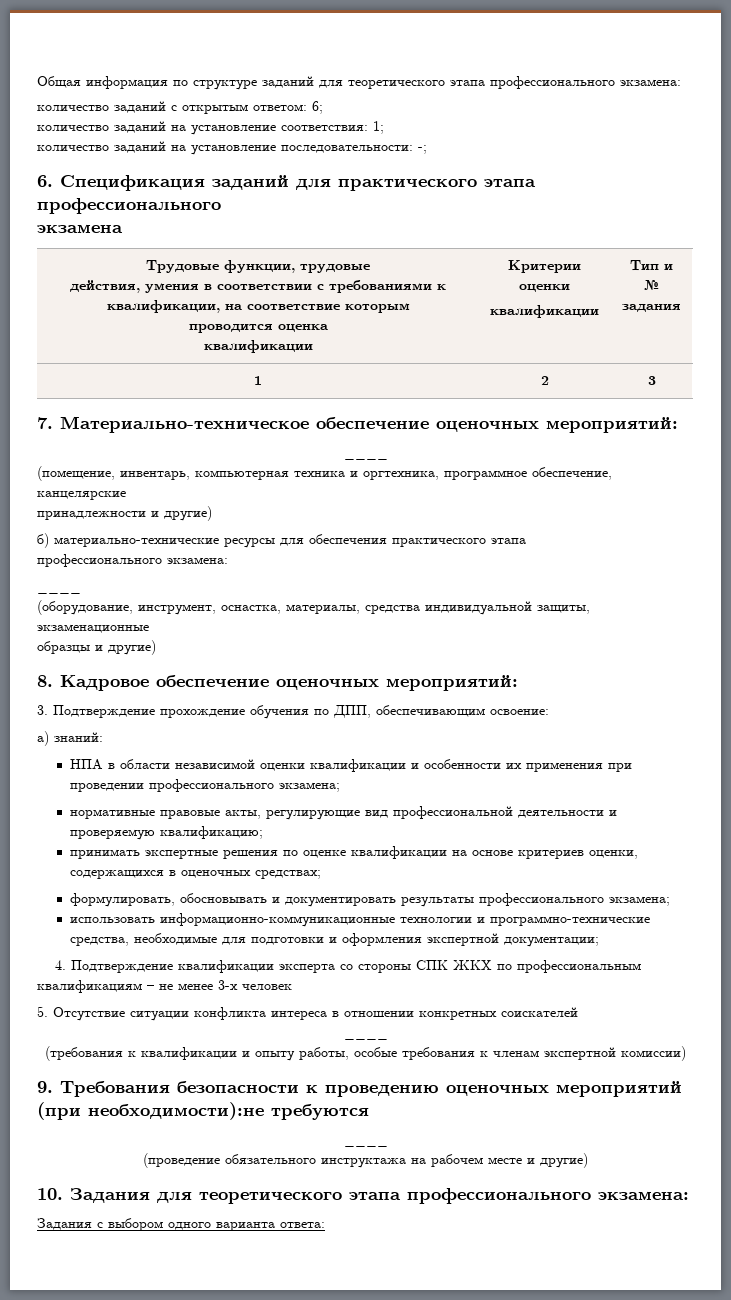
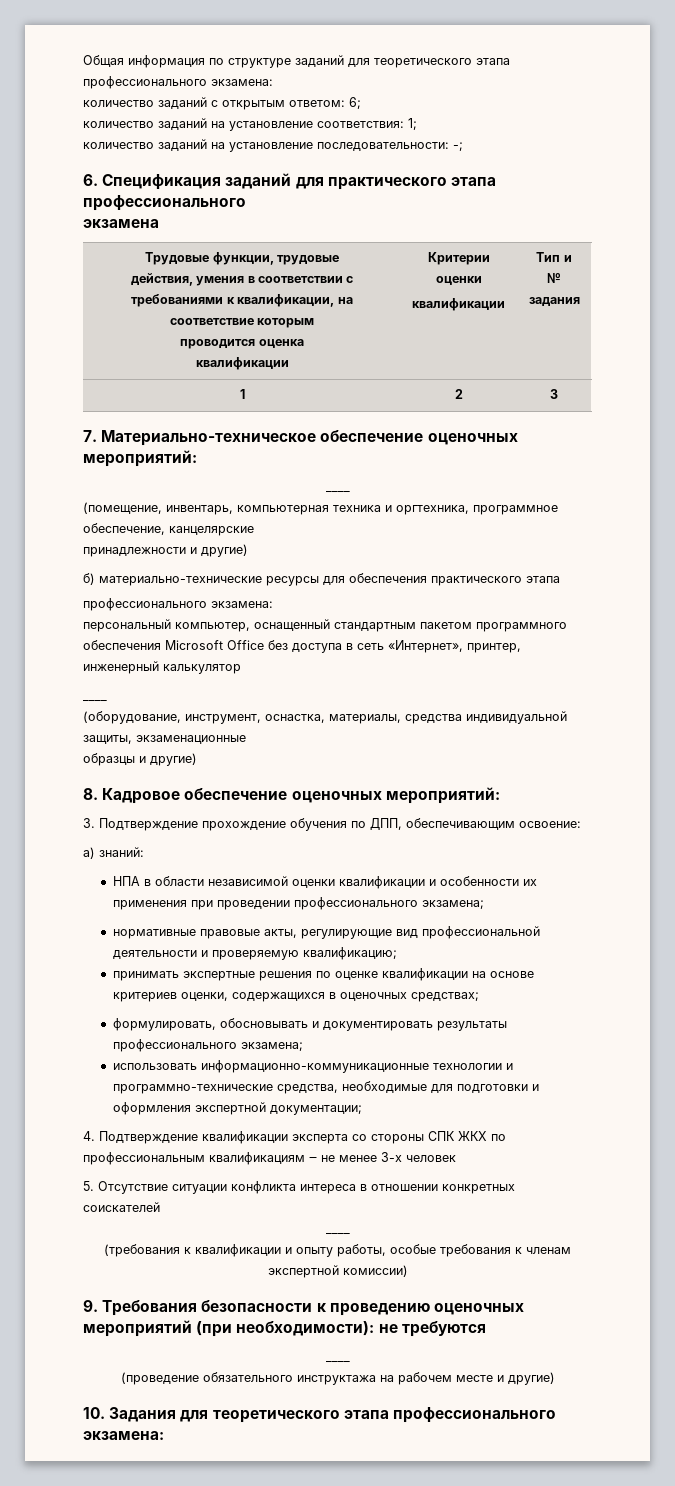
(228, 560) none -> [83,619,567,632] [83,640,521,653] [83,661,241,674] // персональный компьютер, оснащенный стандартным пакетом программного обеспечения Microsoft Office без доступа в сеть «Интернет», принтер, инженерный калькулятор
[88,1102,264,1120] необходимости):не -> [236,1321,398,1336] необходимости): не
[37,1218,325,1231] // Задания с выбором одного варианта ответа: -> (164, 1435) none

